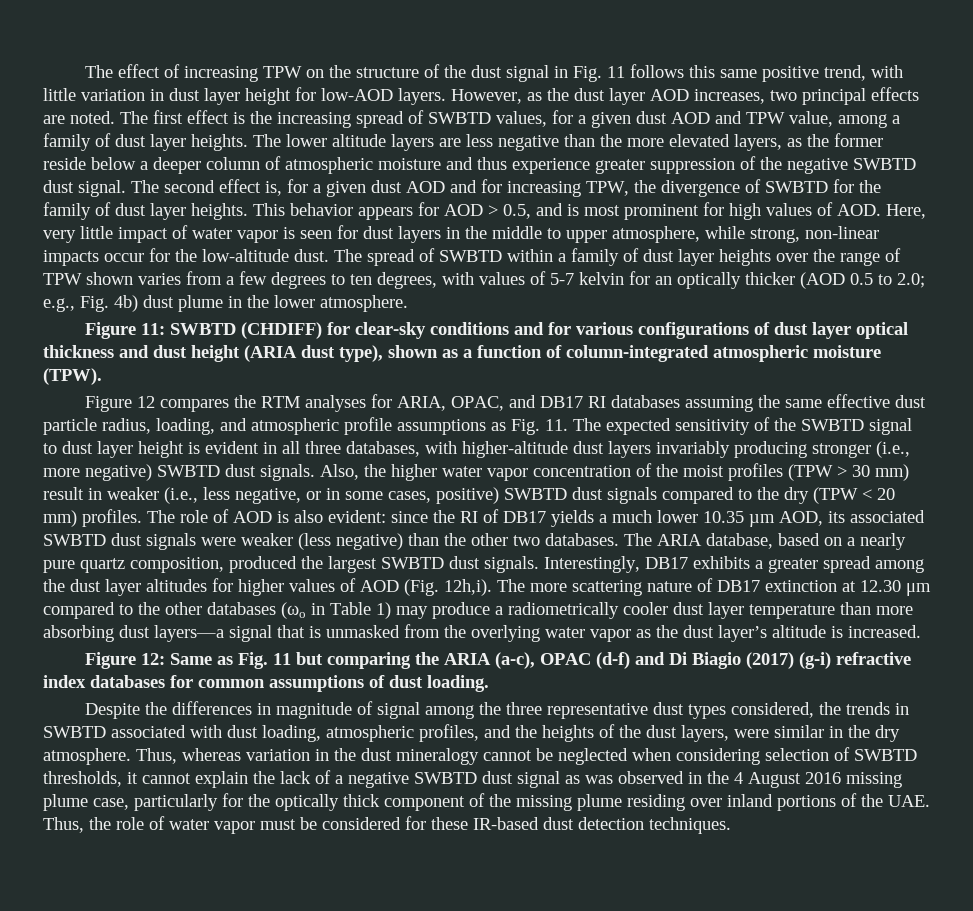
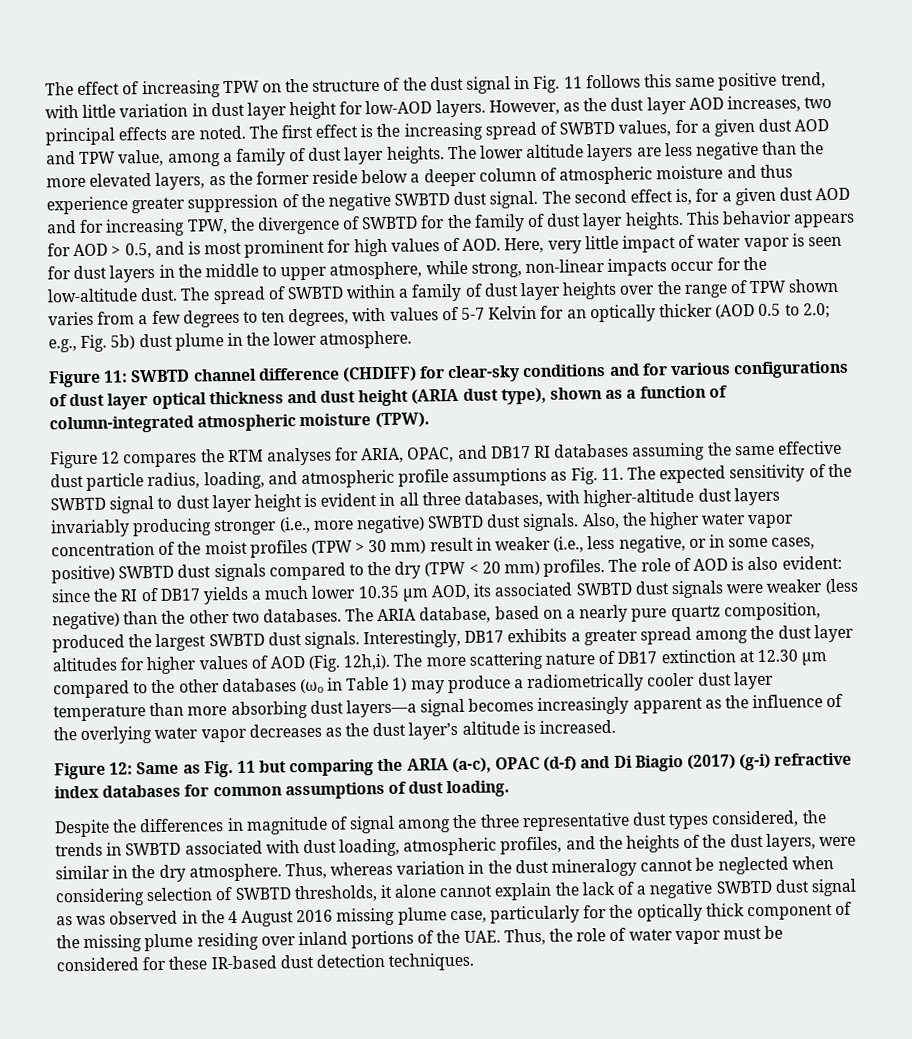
[579,272,624,285] kelvin -> [488,305,538,320] Kelvin
[114,295,138,312] 4b) -> [110,334,136,350] 5b)
(236, 329) none -> [192,367,340,382] channel difference
[277,624,440,638] that is unmasked from -> [468,693,844,715] becomes increasingly apparent as the influence of
(631, 635) none -> [248,723,322,738] decreases
(138, 778) none -> [394,884,438,898] alone

